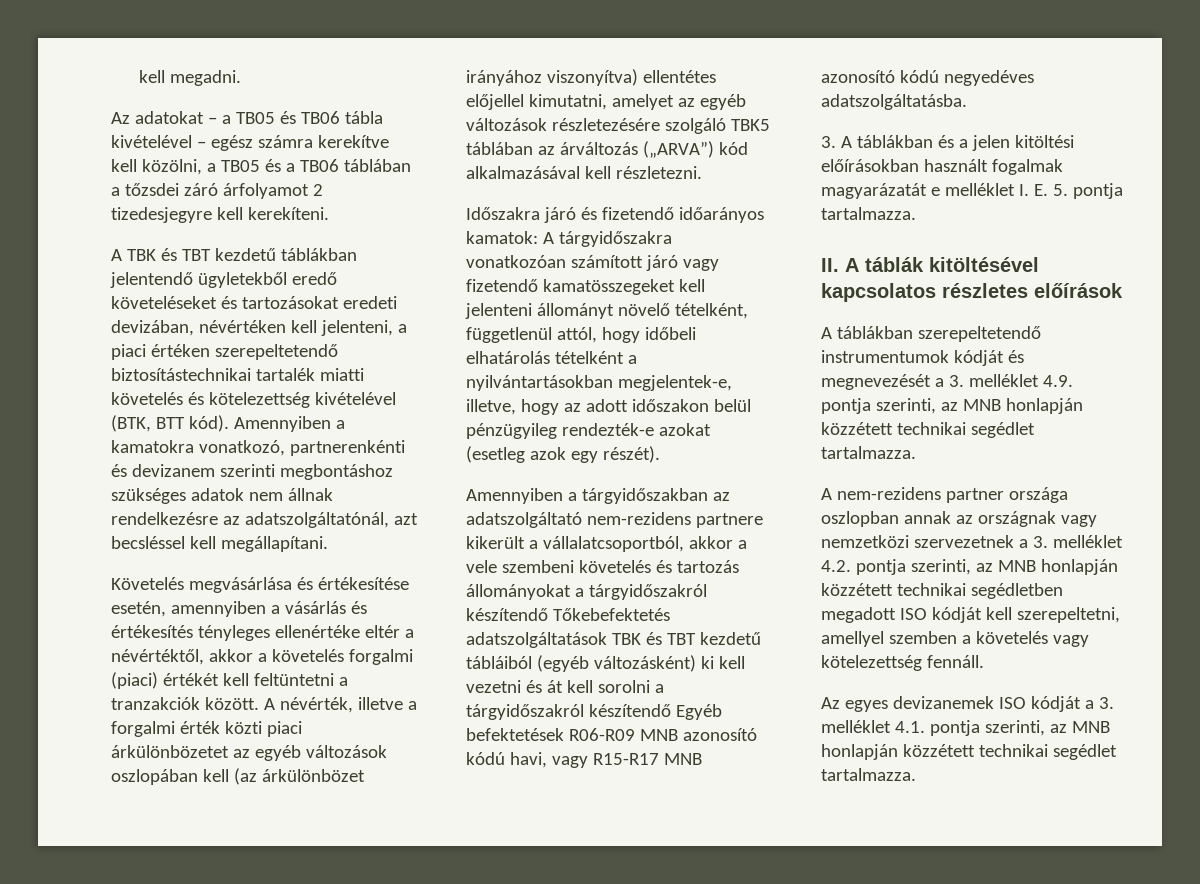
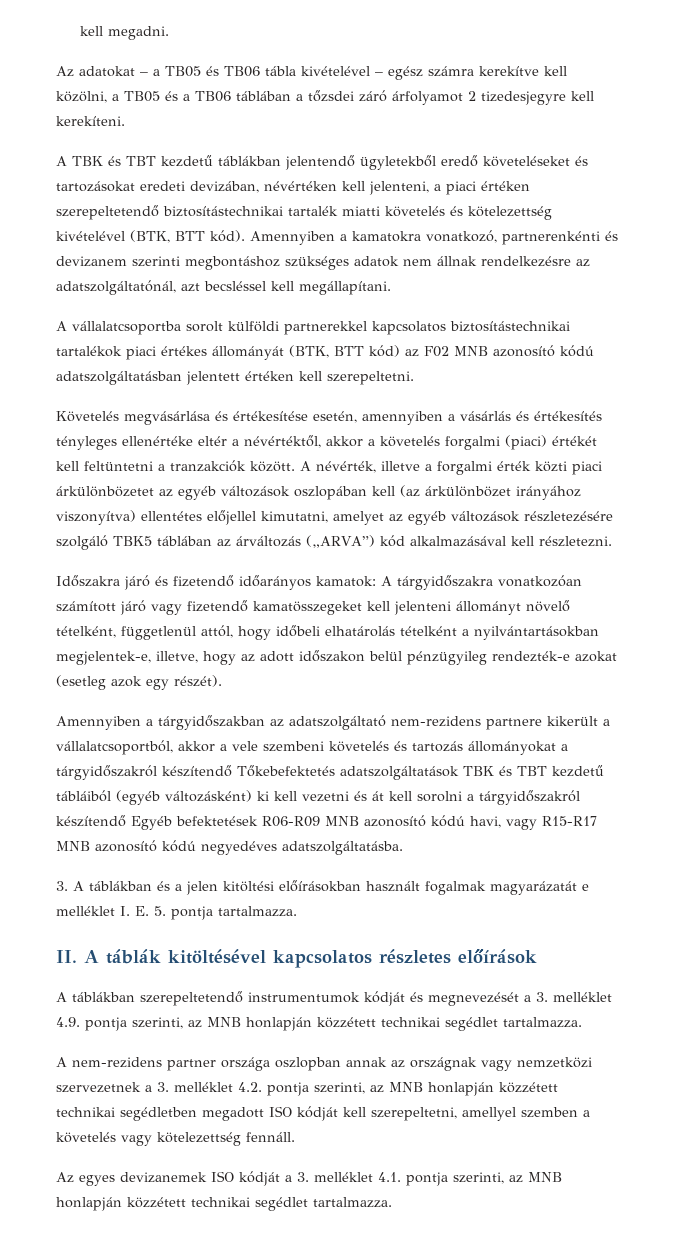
(328, 544) none -> [56,321,570,335] [56,345,594,360] [56,371,414,385] // A vállalatcsoportba sorolt külföldi partnerekkel kapcsolatos biztosítástechnikai tartalékok piaci értékes állományát (BTK, BTT kód) az F02 MNB azonosító kódú adatszolgáltatásban jelentett értéken kell szerepeltetni.

